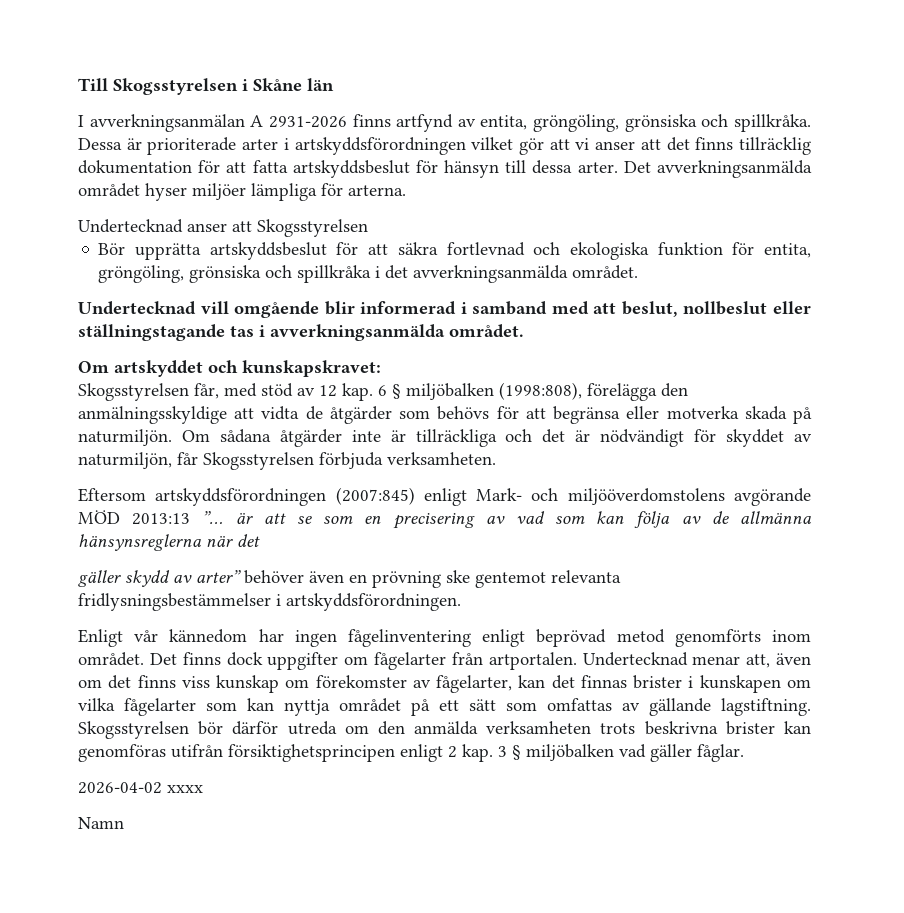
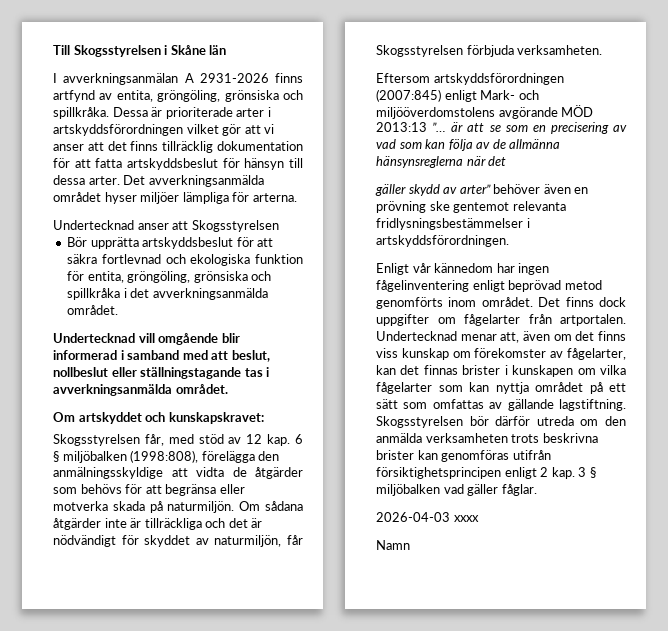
[78,782,162,794] 2026-04-02 -> [376,512,450,522] 2026-04-03

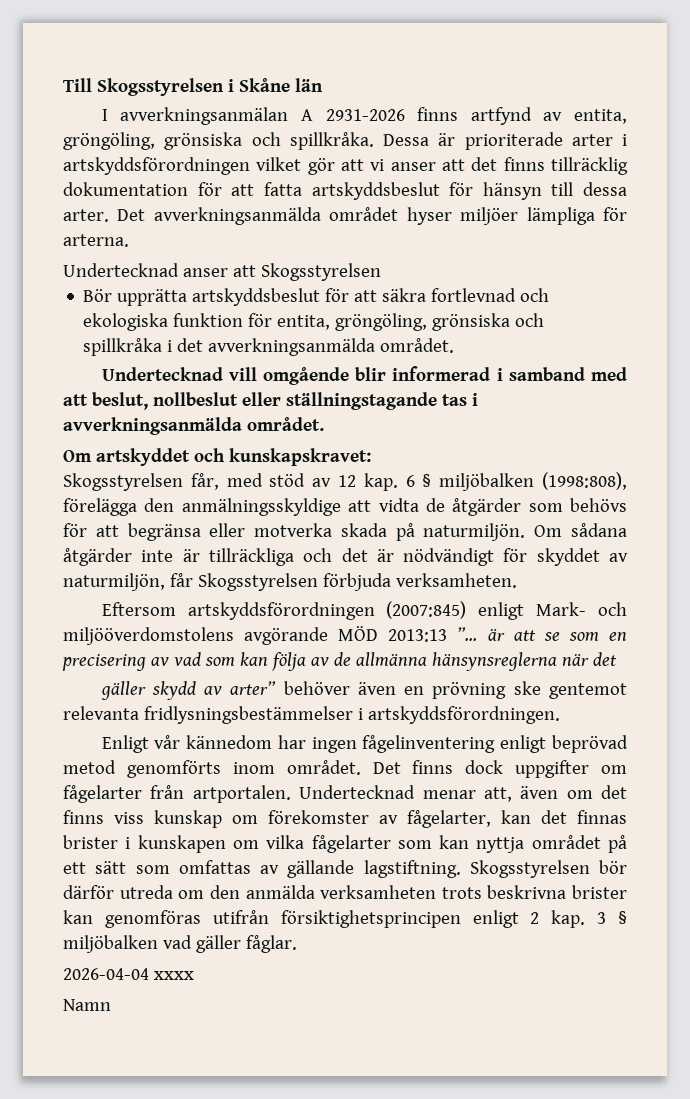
[376,512,450,522] 2026-04-03 -> [63,968,149,980] 2026-04-04

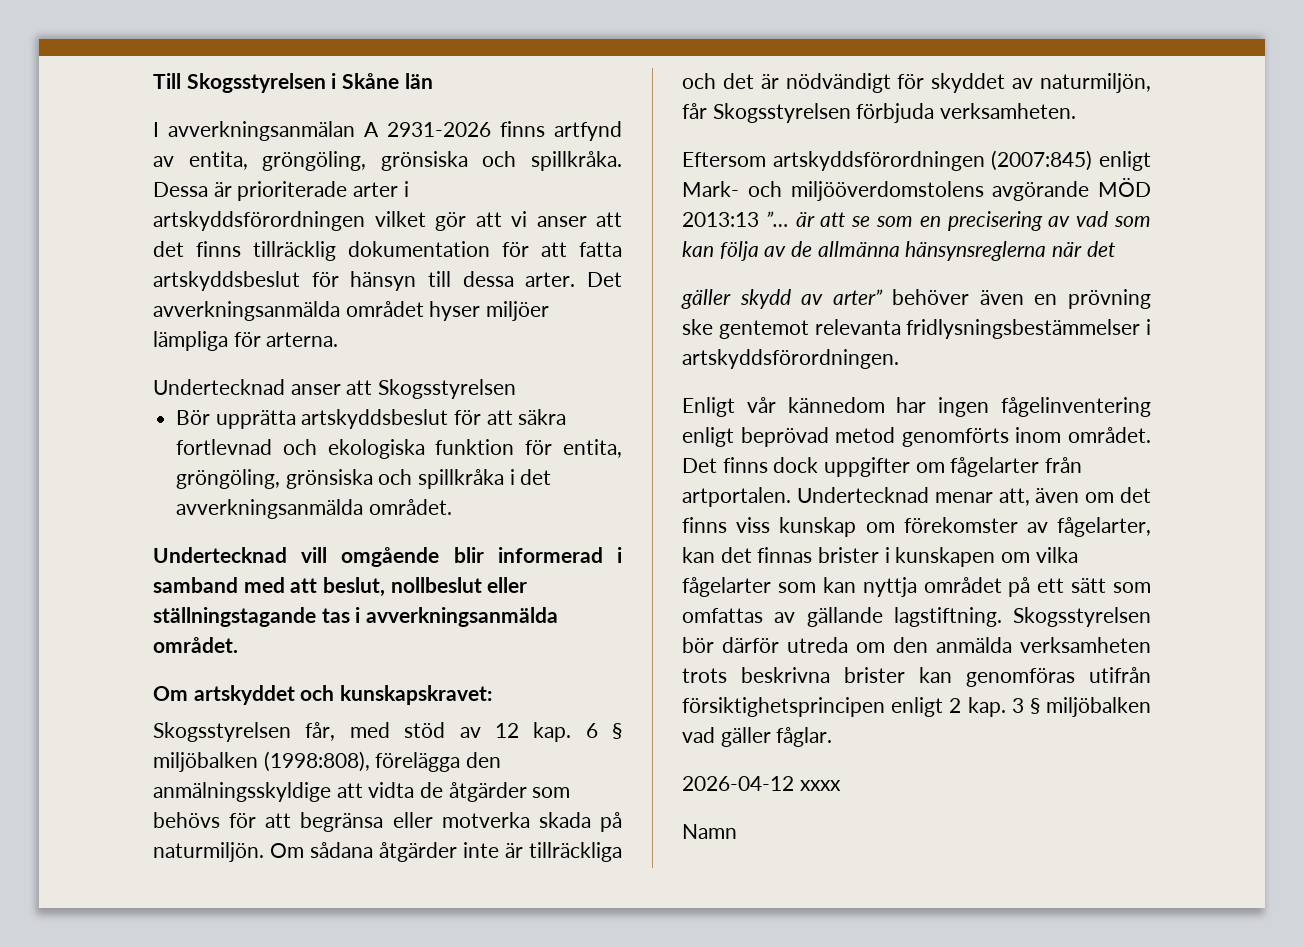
[63,968,149,980] 2026-04-04 -> [682,776,794,791] 2026-04-12

